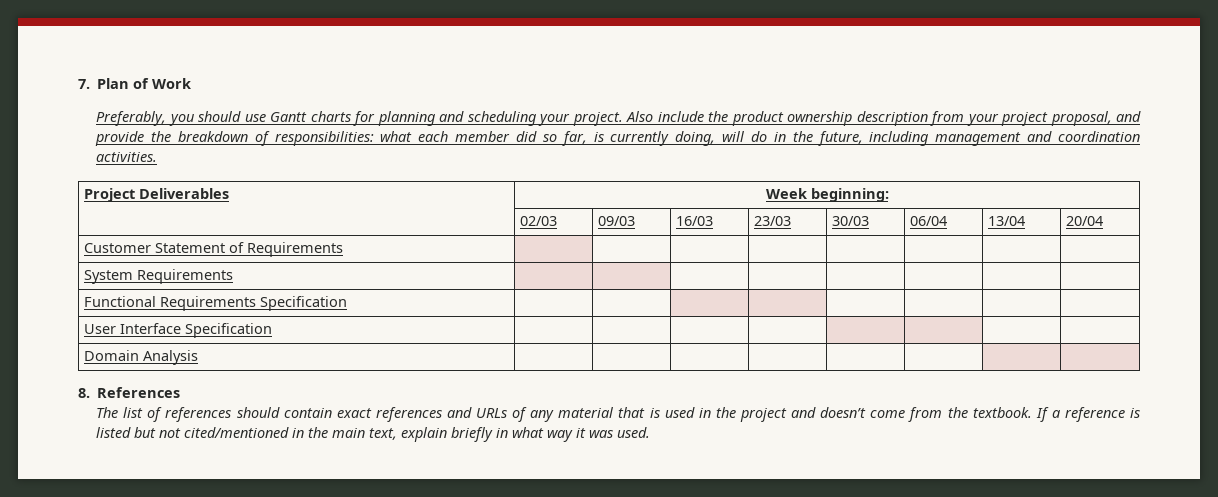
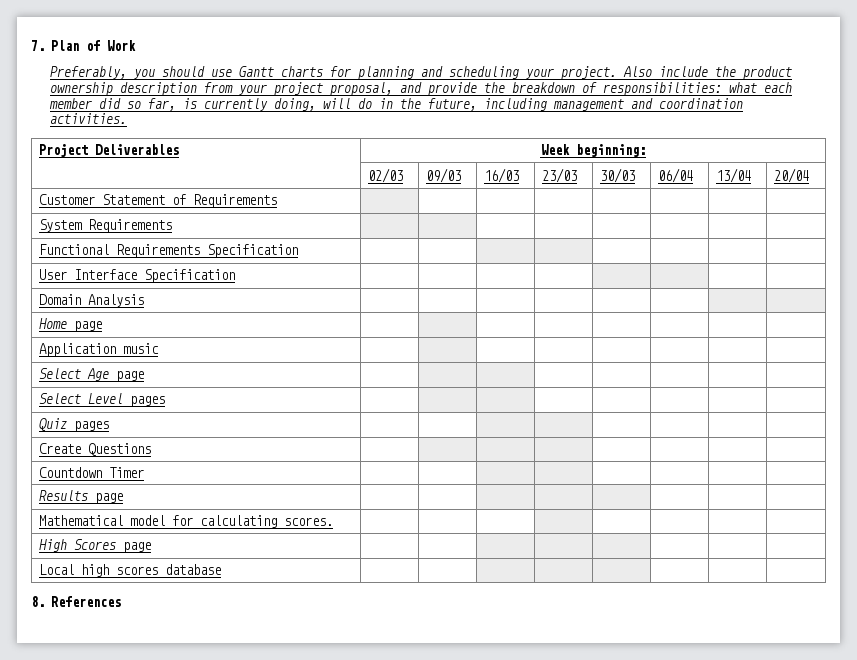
[78,387,181,398] [96,407,1141,422] [96,427,651,442] // 8. References // The list of references should contain exact references and URLs of any material that is used in the project and doesn’t come from the textbook. If a reference is listed but not cited/mentioned in the main text, explain briefly in what way it was used. -> [39,318,103,332] [39,343,160,357] [39,368,145,382] [39,393,166,407] [39,418,110,432] [39,443,152,456] [39,467,145,478] [39,490,124,504] [39,515,334,528] [39,539,152,553] [39,564,222,577] [31,596,121,607] // Home page | | | | | | | | // Application music | | | | | | | | // Select Age page | | | | | | | | // Select Level pages | | | | | | | | // Quiz pages | | | | | | | | // Create Questions | | | | | | | | // Countdown Timer | | | | | | | | // Results page | | | | | | | | // Mathematical model for calculating scores. | | | | | | | | // High Scores page | | | | | | | | // Local high scores database | | | | | | | | // 8. References

